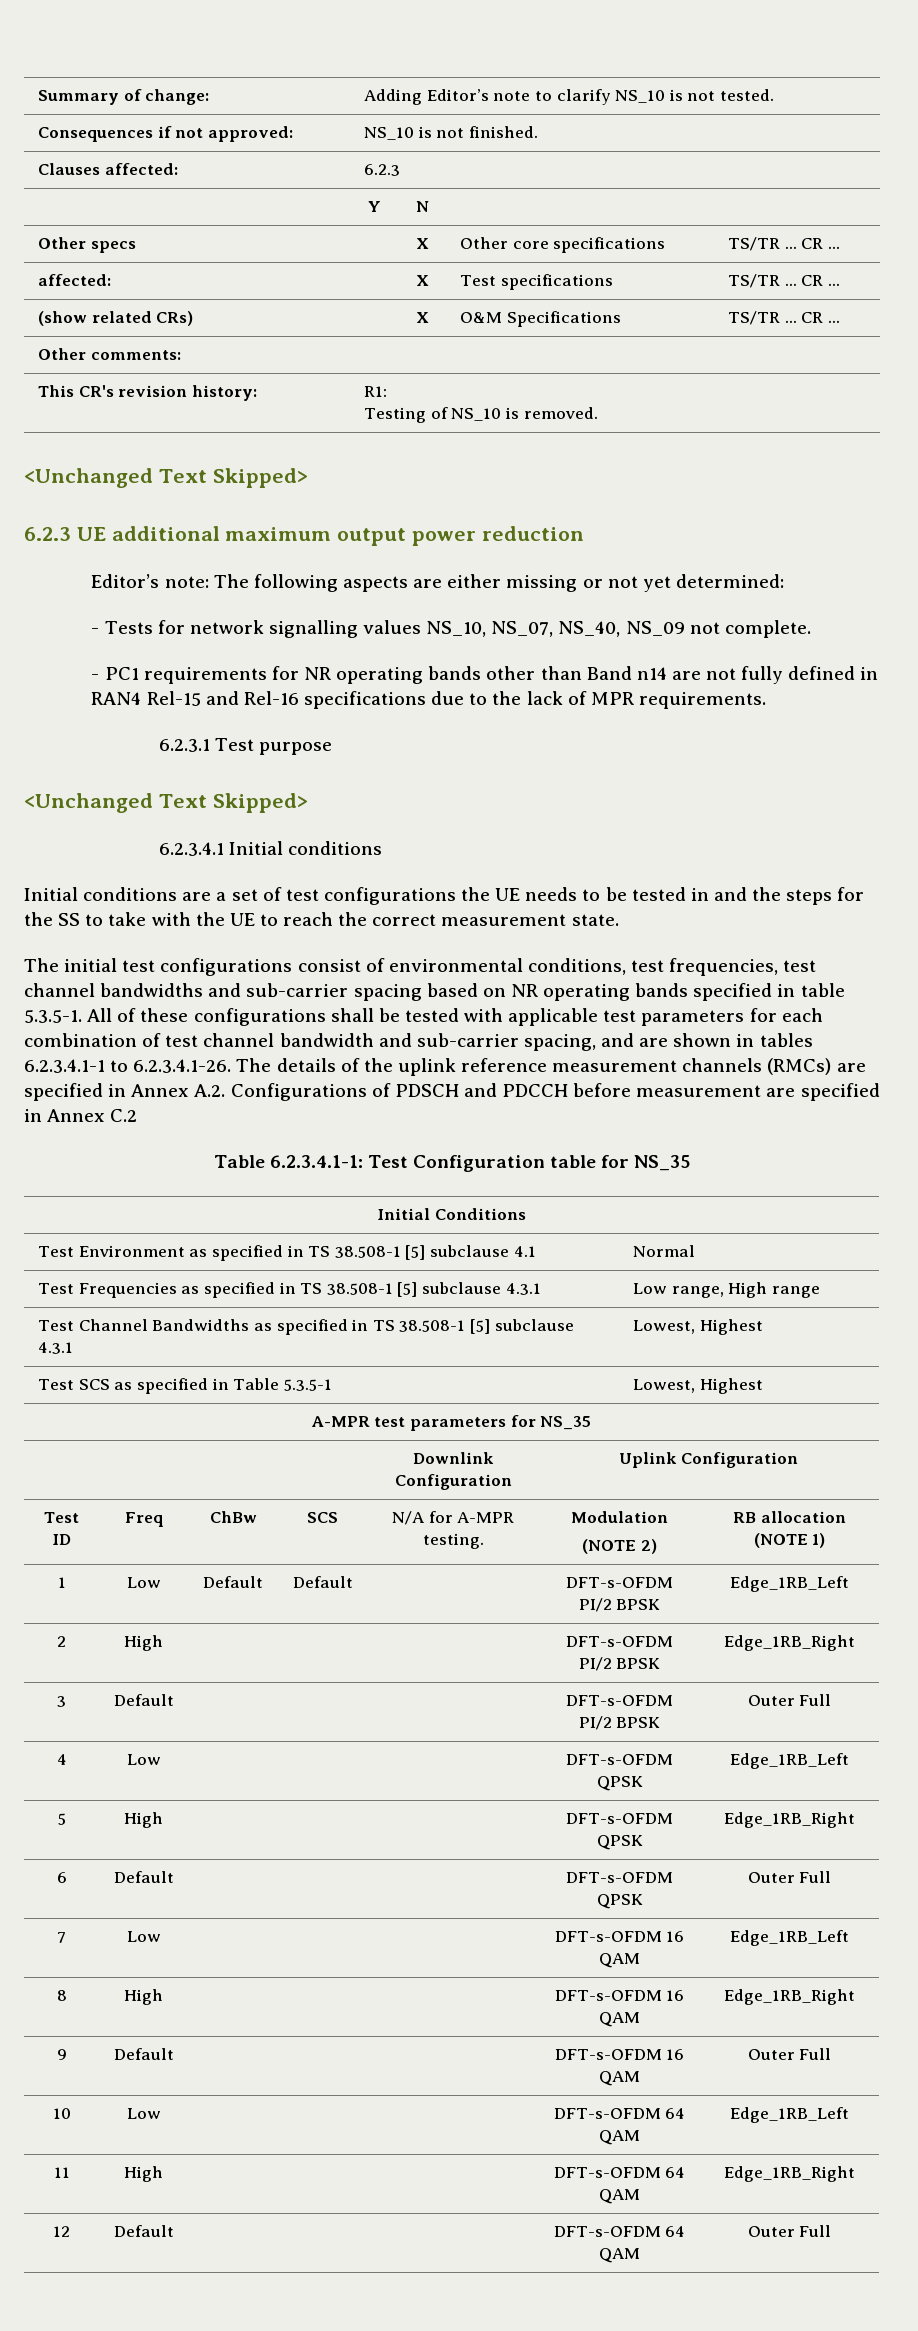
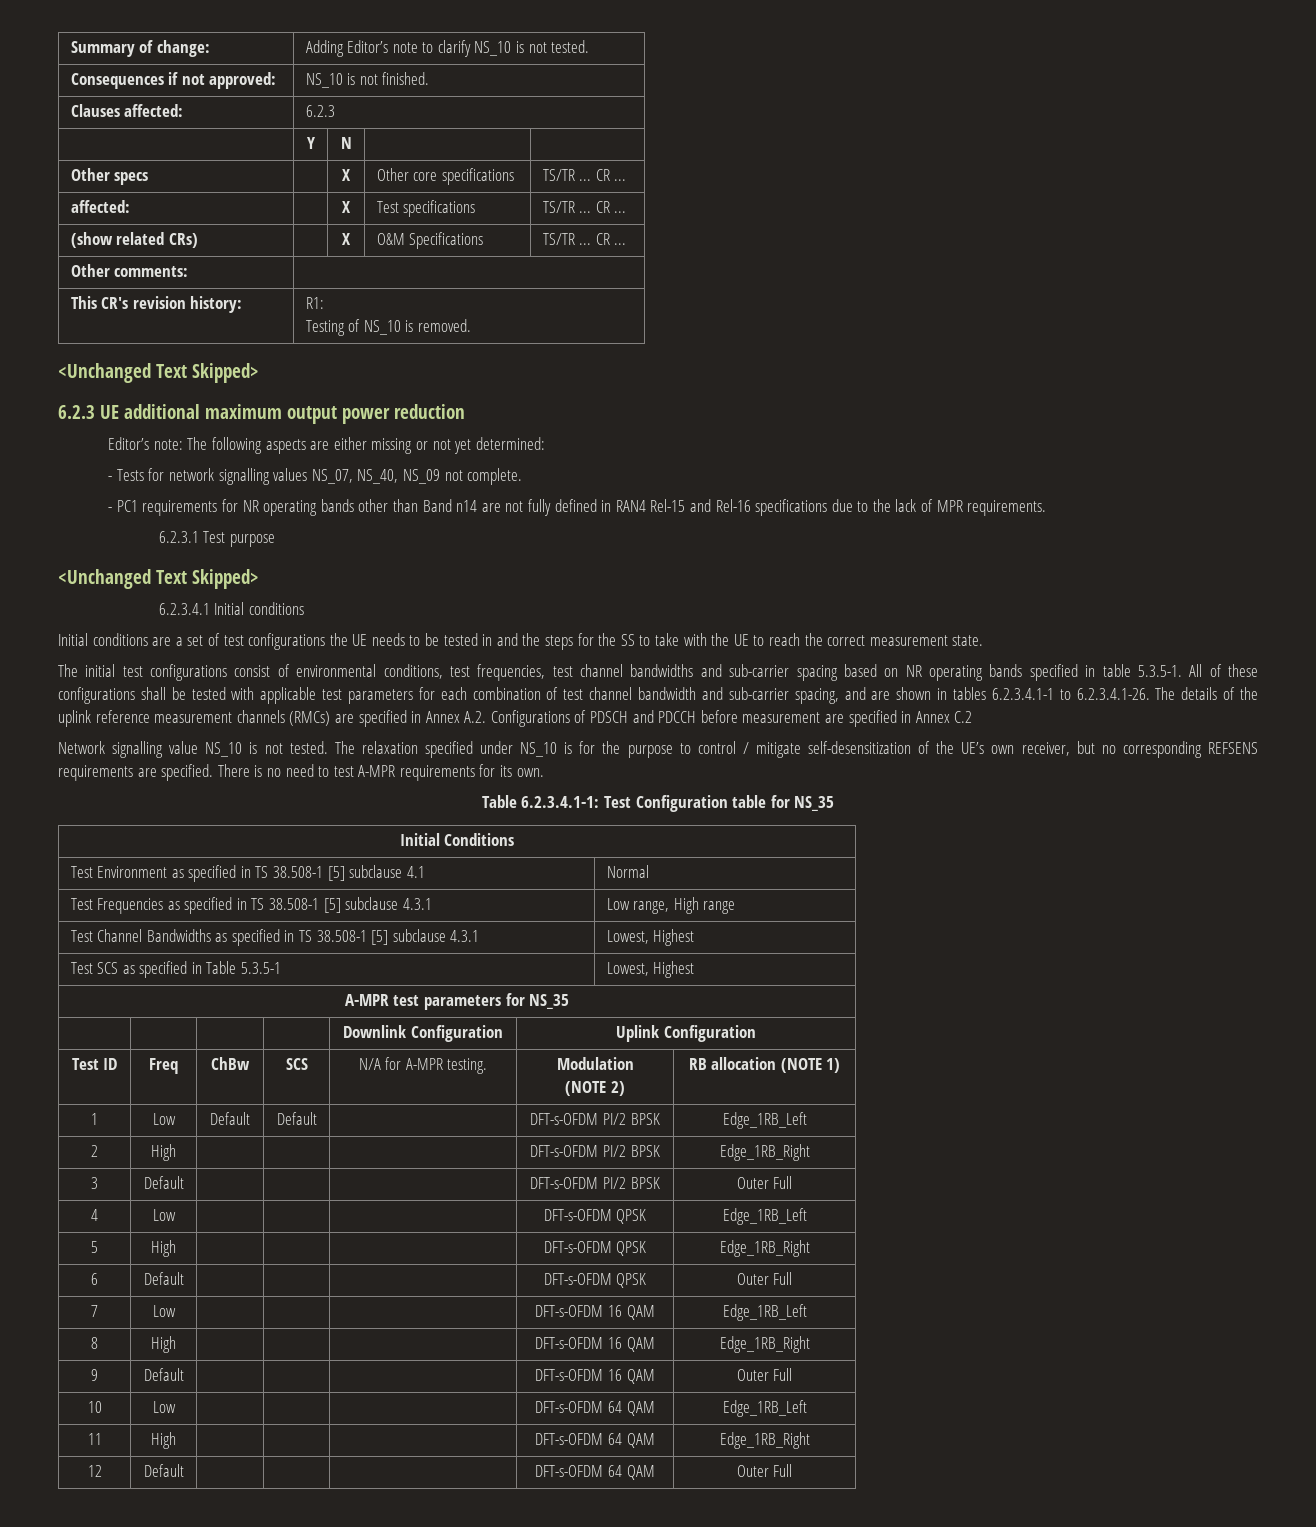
[426,621,487,637] NS_10, -> (308, 474) none
(138, 1115) none -> [58,741,1259,758] [58,764,544,781] // Network signalling value NS_10 is not tested. The relaxation specified under NS_10 is for the purpose to control / mitigate self-desensitization of the UE’s own receiver, but no corresponding REFSENS requirements are specified. There is no need to test A-MPR requirements for its own.

